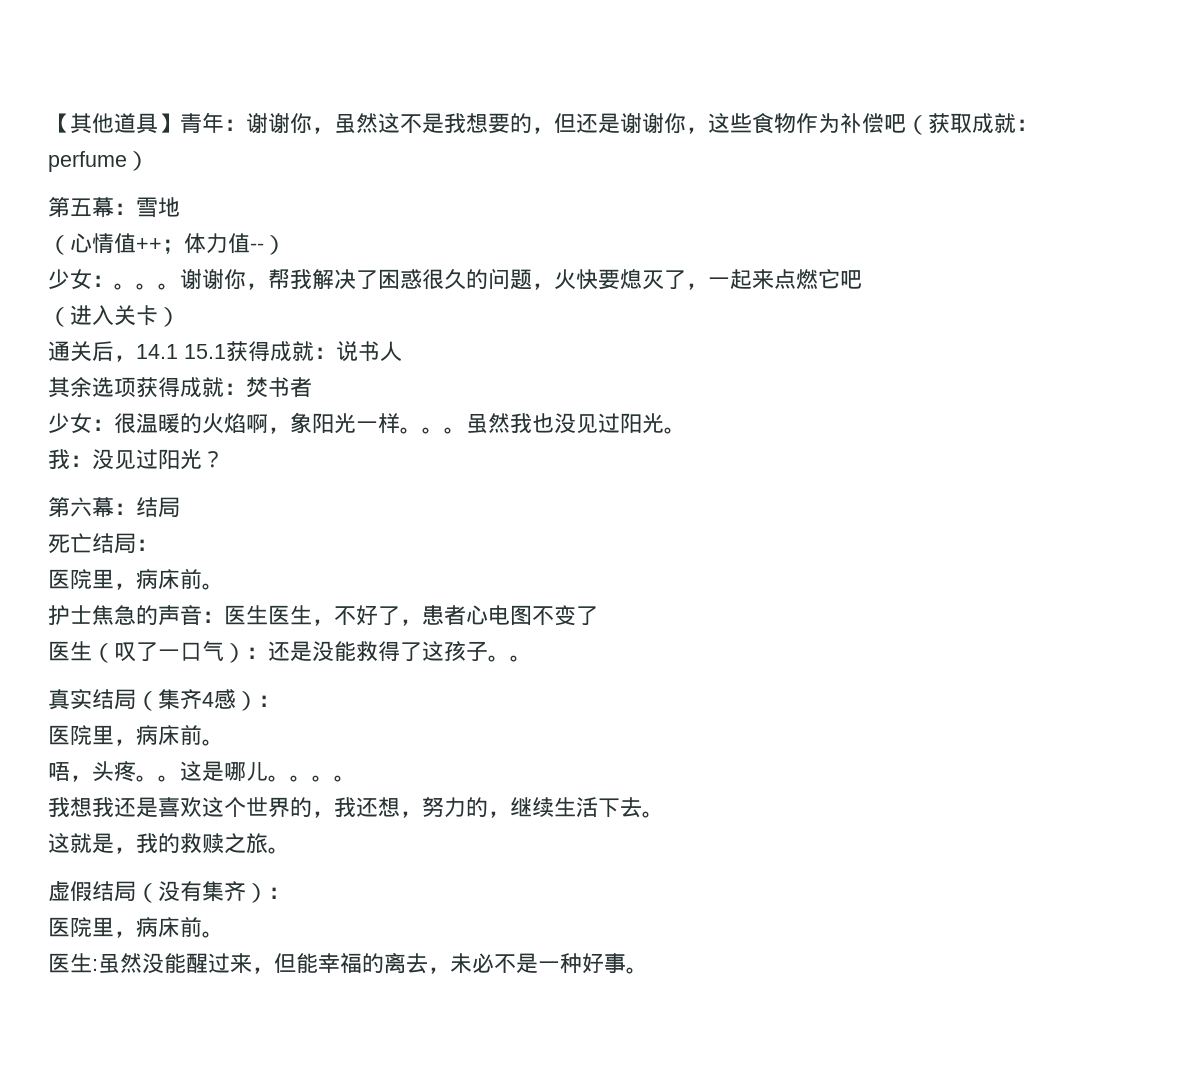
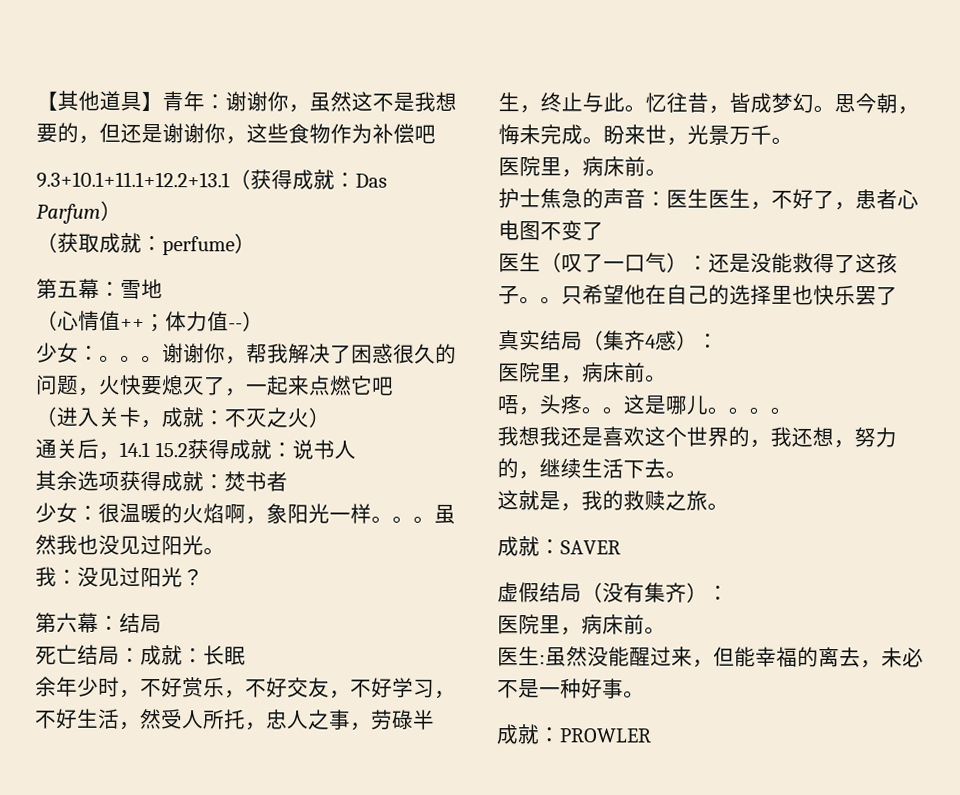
(906, 123) none -> [36,169,387,190] [36,200,122,224] // 9.3+10.1+11.1+12.2+13.1（获得成就：Das Parfum） //
(158, 315) none -> [140,407,309,429] ，成就：不灭之火
[184,344,226,359] 15.1 -> [154,442,188,458] 15.2
(158, 545) none -> [140,644,246,666] [35,676,456,699] [35,708,435,731] [498,92,919,115] [498,124,793,146] 成就：长眠 // 余年少时，不好赏乐，不好交友，不好学习，不好生活，然受人所托，忠人之事，劳碌半生，终止与此。忆往昔，皆成梦幻。思今朝，悔未完成。盼来世，光景万千。
(532, 658) none -> [561,284,898,306] 只希望他在自己的选择里也快乐罢了
(290, 850) none -> [497,536,621,557] // 成就：SAVER
(648, 970) none -> [496,724,652,745] // 成就：PROWLER

